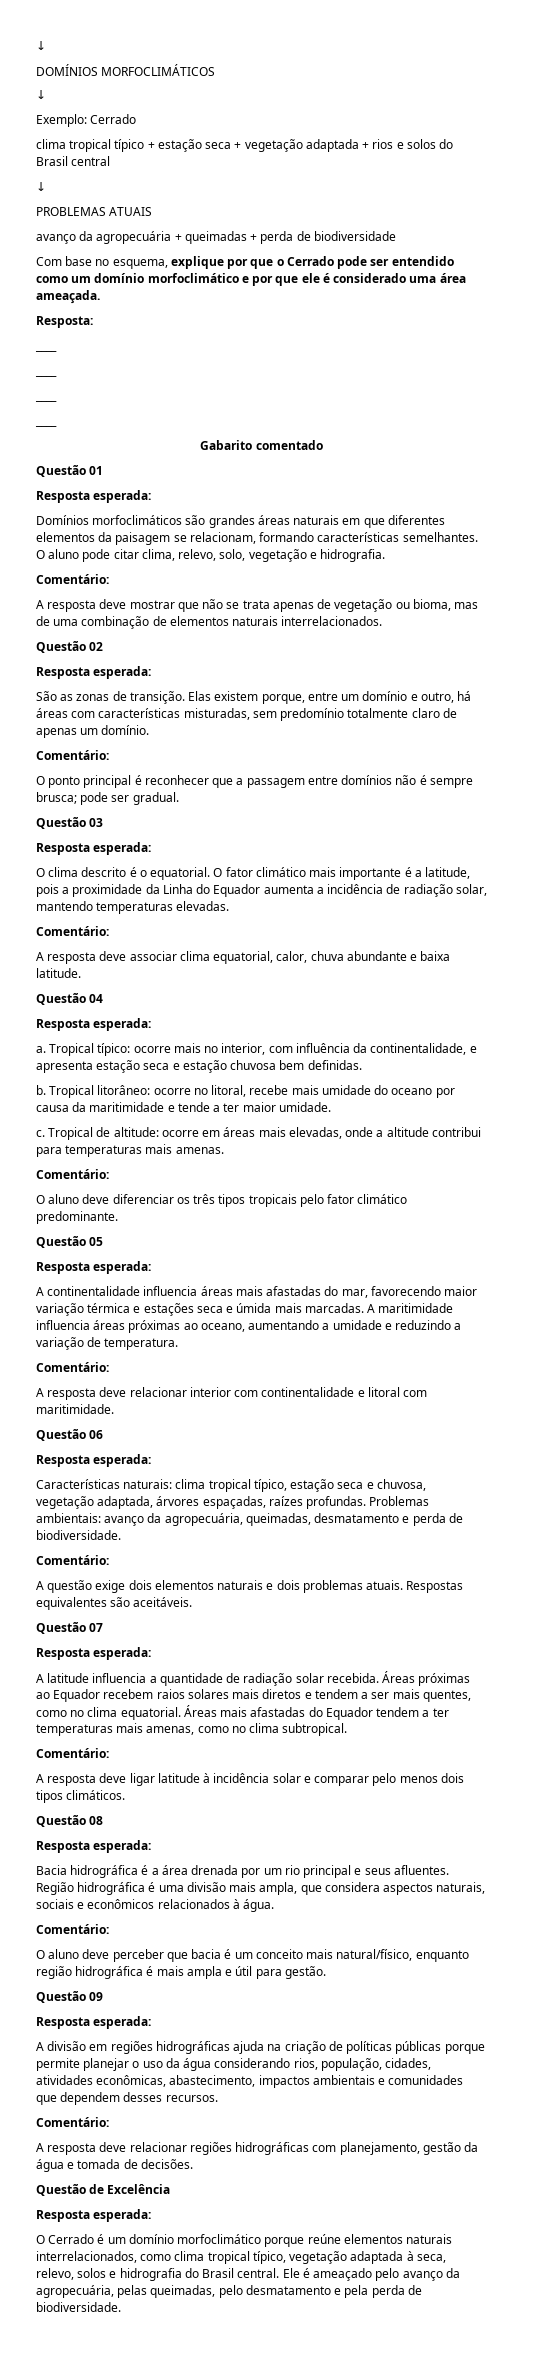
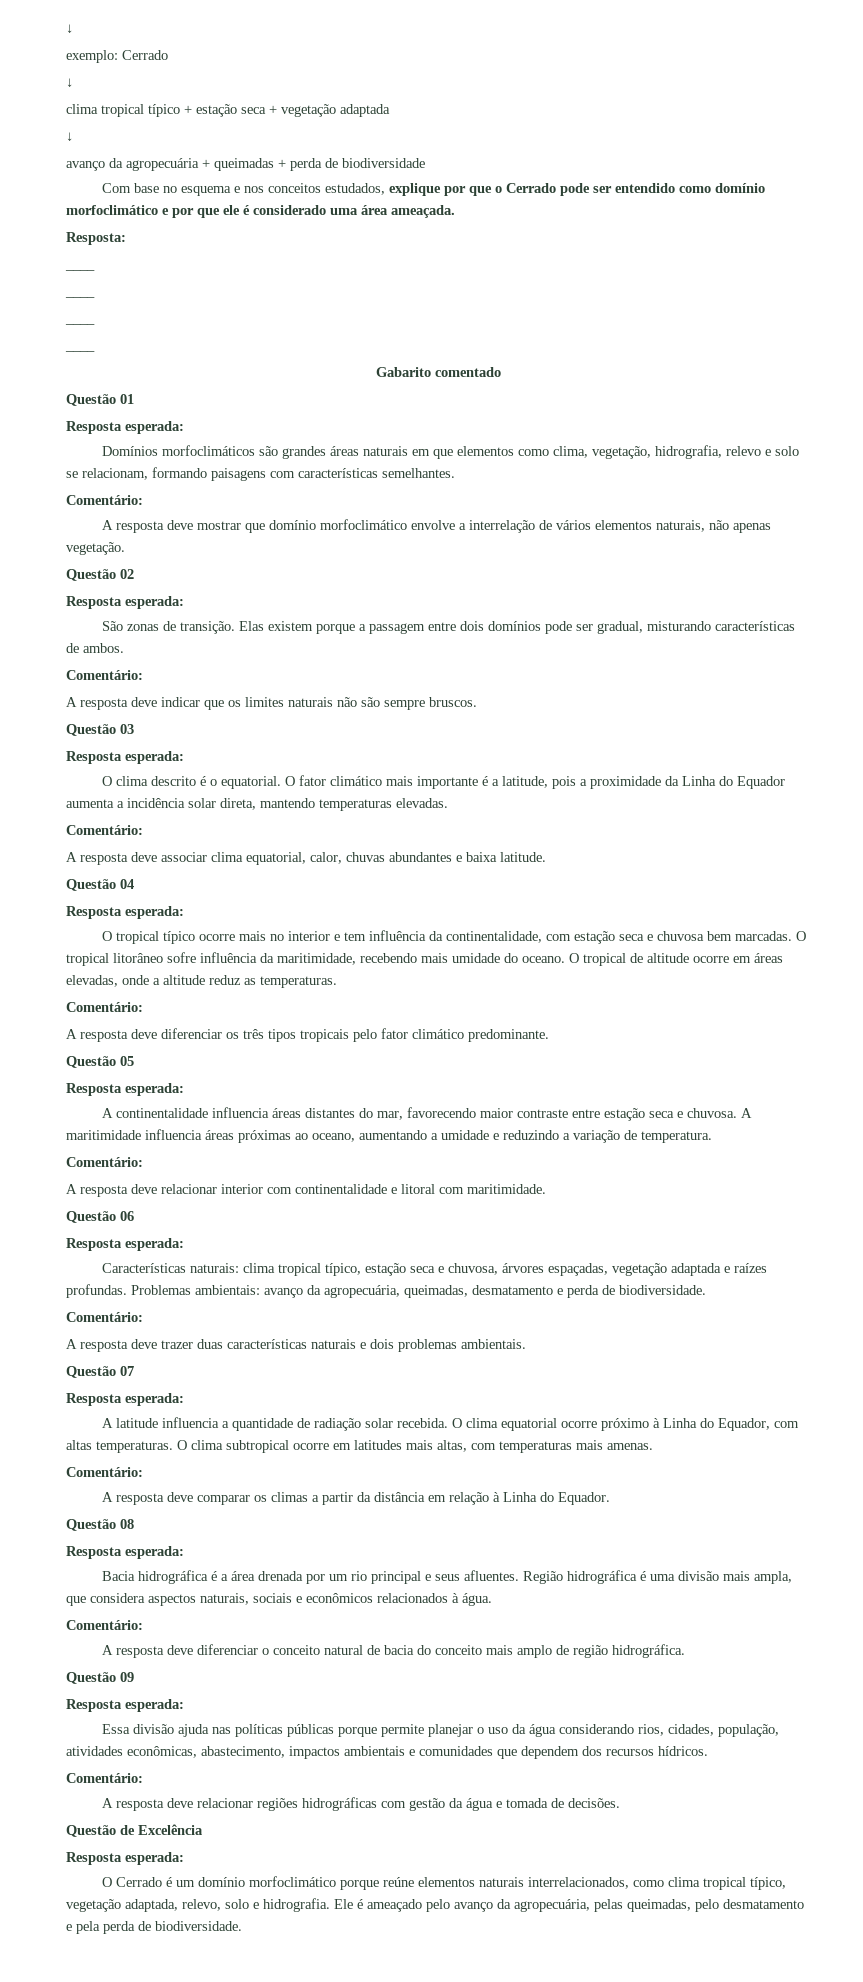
[36,41,46,50] [36,64,216,76] [36,90,46,99] [36,114,137,127] ↓ // DOMÍNIOS MORFOCLIMÁTICOS // ↓ // Exemplo: Cerrado -> [66,24,73,33] [66,50,168,63] [66,78,73,87] ↓ // exemplo: Cerrado // ↓
[362,139,454,149] [36,156,111,166] [36,182,46,191] [36,207,153,216] + rios e solos do Brasil central // ↓ // PROBLEMAS ATUAIS -> [66,132,73,141] // ↓
[112,259,168,269] esquema, -> [181,183,386,196] esquema e nos conceitos estudados,
[71,276,92,283] um -> (712, 189) none
[387,515,445,525] [36,532,171,545] diferentes elementos da paisagem -> [457,445,800,459] elementos como clima, vegetação, hidrografia, relevo e solo
(315, 537) none -> [211,468,295,481] paisagens com
[36,549,386,562] O aluno pode citar clima, relevo, solo, vegetação e hidrografia. -> (455, 473) none
[202,599,479,612] [36,616,383,629] não se trata apenas de vegetação ou bioma, mas de uma combinação de elementos naturais interrelacionados. -> [269,519,772,533] [66,542,125,555] domínio morfoclimático envolve a interrelação de vários elementos naturais, não apenas vegetação.
[60,694,74,701] as -> (124, 626) none
[261,691,472,704] [36,708,457,721] [36,725,150,738] [36,750,109,760] [36,775,473,788] [36,792,179,805] porque, entre um domínio e outro, há áreas com características misturadas, sem predomínio totalmente claro de apenas um domínio. // Comentário: // O ponto principal é reconhecer que a passagem entre domínios não é sempre brusca; pode ser gradual. -> [316,621,796,634] [66,643,124,653] [66,670,143,680] [66,697,477,710] porque a passagem entre dois domínios pode ser gradual, misturando características de ambos. // Comentário: // A resposta deve indicar que os limites naturais não são sempre bruscos.
[386,884,487,897] de radiação solar, -> [188,798,256,810] solar direta,
[310,951,407,961] chuva abundante -> [346,852,452,862] chuvas abundantes
[36,1043,293,1056] a. Tropical típico: ocorre mais no interior, com -> [102,931,367,944] O tropical típico ocorre mais no interior e tem
[469,1046,477,1053] [36,1060,227,1073] e apresenta estação seca e estação -> [546,931,654,944] com estação seca e
[307,1060,362,1070] [36,1085,455,1098] [36,1102,331,1112] [36,1127,159,1140] definidas. // b. Tropical litorâneo: ocorre no litoral, recebe mais umidade do oceano por causa da maritimidade e tende a ter maior umidade. // c. Tropical de altitude: -> [735,931,807,941] [66,952,689,966] marcadas. O tropical litorâneo sofre influência da maritimidade, recebendo mais umidade do oceano. O tropical de altitude
[258,1127,286,1137] mais -> (783, 958) none
[431,1127,481,1137] [36,1144,224,1157] [36,1169,109,1179] [36,1194,80,1204] contribui para temperaturas mais amenas. // Comentário: // O aluno -> [209,975,337,988] [66,1002,143,1012] [66,1029,128,1042] reduz as temperaturas. // Comentário: // A resposta
[235,1286,322,1296] mais afastadas -> [305,1108,356,1118] distantes
[36,1303,364,1316] variação térmica e estações seca e úmida mais marcadas. -> [517,1108,738,1121] contraste entre estação seca e chuvosa.
[36,1496,266,1509] vegetação adaptada, árvores espaçadas, -> [502,1263,731,1276] árvores espaçadas, vegetação adaptada e
[47,1580,464,1593] [36,1597,193,1610] questão exige dois elementos naturais e dois problemas atuais. Respostas equivalentes são aceitáveis. -> [80,1339,526,1352] resposta deve trazer duas características naturais e dois problemas ambientais.
[382,1671,471,1686] [36,1689,471,1702] [36,1705,449,1720] [36,1723,348,1736] [36,1748,109,1758] [36,1773,464,1786] [36,1790,126,1803] Áreas próximas ao Equador recebem raios solares mais diretos e tendem a ser mais quentes, como no clima equatorial. Áreas mais afastadas do Equador tendem a ter temperaturas mais amenas, como no clima subtropical. // Comentário: // A resposta deve ligar latitude à incidência solar e comparar pelo menos dois tipos climáticos. -> [452,1418,800,1431] [66,1440,653,1453] [66,1467,143,1477] [102,1492,611,1505] O clima equatorial ocorre próximo à Linha do Equador, com altas temperaturas. O clima subtropical ocorre em latitudes mais altas, com temperaturas mais amenas. // Comentário: // A resposta deve comparar os climas a partir da distância em relação à Linha do Equador.
[36,1949,469,1962] [36,1966,326,1979] [36,1991,104,2003] [36,2016,152,2029] [36,2041,343,2054] O aluno deve perceber que bacia é um conceito mais natural/físico, enquanto região hidrográfica é mais ampla e útil para gestão. // Questão 09 // Resposta esperada: // A divisão em regiões hidrográficas ajuda na criação de -> [102,1644,686,1658] [66,1672,134,1684] [66,1699,184,1712] [102,1724,232,1737] A resposta deve diferenciar o conceito natural de bacia do conceito mais amplo de região hidrográfica. // Questão 09 // Resposta esperada: // Essa divisão ajuda nas
[320,2058,432,2071] população, cidades, -> [668,1724,780,1737] cidades, população,
[123,2092,218,2102] desses recursos. -> [582,1746,708,1756] dos recursos hídricos.
[339,2142,420,2155] planejamento, -> (407, 1804) none
[350,2251,446,2264] [36,2268,280,2281] adaptada à seca, relevo, solos e hidrografia do Brasil central. -> [125,1898,330,1912] adaptada, relevo, solo e hidrografia.

